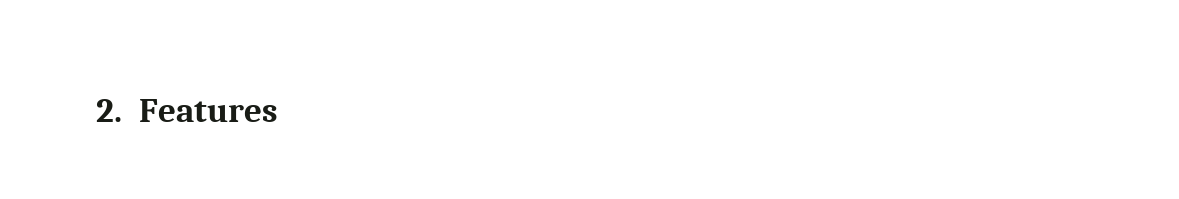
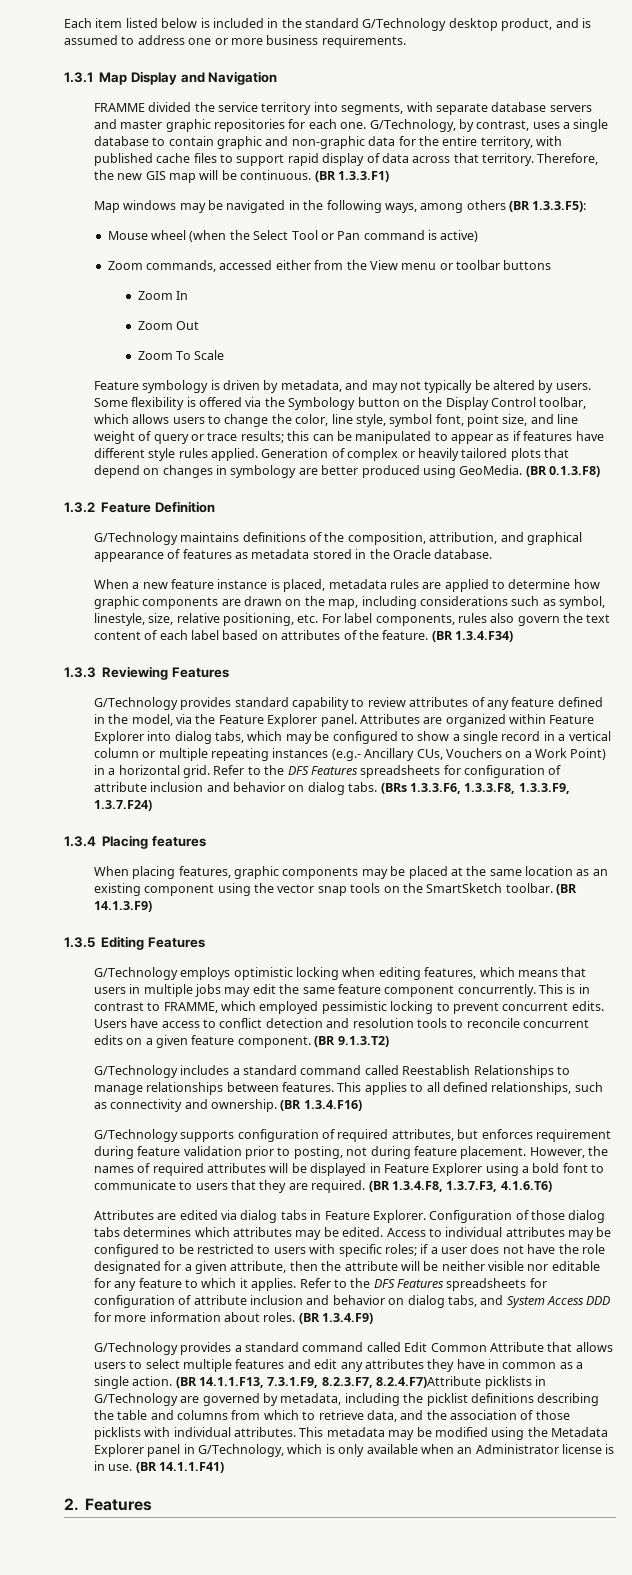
(96, 110) none -> [64,18,591,31] [64,35,406,48] [64,71,278,85] [93,102,592,115] [93,119,609,132] [93,136,563,149] [93,153,599,166] [93,170,389,183] [93,200,587,213] [107,230,479,242] [107,260,552,272] [137,291,189,300] [137,321,200,330] [137,350,225,360] [93,380,591,393] [93,397,587,410] [93,414,579,427] [93,431,604,444] [93,448,570,461] [93,465,601,478] [64,501,215,513] [93,532,582,545] [93,549,493,562] [93,579,600,592] [93,596,606,609] [93,613,611,626] [93,630,514,642] [64,666,229,680] [93,697,603,710] [93,714,595,727] [93,731,611,744] [93,748,607,761] [93,765,562,778] [93,782,570,795] [93,800,152,811] [64,835,206,849] [93,866,608,879] [93,883,578,896] [93,901,152,912] [64,936,205,950] [93,967,587,980] [93,984,590,997] [93,1001,604,1014] [93,1018,590,1028] [93,1035,389,1048] [93,1065,570,1078] [93,1082,603,1095] [93,1099,362,1112] [93,1129,611,1142] [93,1146,609,1159] [93,1163,605,1176] [93,1180,552,1193] [93,1210,606,1223] [93,1227,612,1240] [93,1244,605,1257] [93,1261,600,1274] [93,1278,547,1291] [93,1295,611,1308] [93,1312,374,1324] [93,1342,613,1355] [93,1359,584,1372] [93,1376,546,1389] [93,1393,600,1406] [93,1410,570,1422] [93,1427,609,1440] [93,1444,615,1457] [93,1461,225,1473] Each item listed below is included in the standard G/Technology desktop product, and is assumed to address one or more business requirements. // 1.3.1 Map Display and Navigation // FRAMME divided the service territory into segments, with separate database servers and master graphic repositories for each one. G/Technology, by contrast, uses a single database to contain graphic and non-graphic data for the entire territory, with published cache files to support rapid display of data across that territory. Therefore, the new GIS map will be continuous. (BR 1.3.3.F1) // Map windows may be navigated in the following ways, among others (BR 1.3.3.F5): // Mouse wheel (when the Select Tool or Pan command is active) // Zoom commands, accessed either from the View menu or toolbar buttons // Zoom In // Zoom Out // Zoom To Scale // Feature symbology is driven by metadata, and may not typically be altered by users. Some flexibility is offered via the Symbology button on the Display Control toolbar, which allows users to change the color, line style, symbol font, point size, and line weight of query or trace results; this can be manipulated to appear as if features have different style rules applied. Generation of complex or heavily tailored plots that depend on changes in symbology are better produced using GeoMedia. (BR 0.1.3.F8) // 1.3.2 Feature Definition // G/Technology maintains definitions of the composition, attribution, and graphical appearance of features as metadata stored in the Oracle database. // When a new feature instance is placed, metadata rules are applied to determine how graphic components are drawn on the map, including considerations such as symbol, linestyle, size, relative positioning, etc. For label components, rules also govern the text content of each label based on attributes of the feature. (BR 1.3.4.F34) // 1.3.3 Reviewing Features // G/Technology provides standard capability to review attributes of any feature defined in the model, via the Feature Explorer panel. Attributes are organized within Feature Explorer into dialog tabs, which may be configured to show a single record in a vertical column or multiple repeating instances (e.g.- Ancillary CUs, Vouchers on a Work Point) in a horizontal grid. Refer to the DFS Features spreadsheets for configuration of attribute inclusion and behavior on dialog tabs. (BRs 1.3.3.F6, 1.3.3.F8, 1.3.3.F9, 1.3.7.F24) // 1.3.4 Placing features // When placing features, graphic components may be placed at the same location as an existing component using the vector snap tools on the SmartSketch toolbar. (BR 14.1.3.F9) // 1.3.5 Editing Features // G/Technology employs optimistic locking when editing features, which means that users in multiple jobs may edit the same feature component concurrently. This is in contrast to FRAMME, which employed pessimistic locking to prevent concurrent edits. Users have access to conflict detection and resolution tools to reconcile concurrent edits on a given feature component. (BR 9.1.3.T2) // G/Technology includes a standard command called Reestablish Relationships to manage relationships between features. This applies to all defined relationships, such as connectivity and ownership. (BR 1.3.4.F16) // G/Technology supports configuration of required attributes, but enforces requirement during feature validation prior to posting, not during feature placement. However, the names of required attributes will be displayed in Feature Explorer using a bold font to communicate to users that they are required. (BR 1.3.4.F8, 1.3.7.F3, 4.1.6.T6) // Attributes are edited via dialog tabs in Feature Explorer. Configuration of those dialog tabs determines which attributes may be edited. Access to individual attributes may be configured to be restricted to users with specific roles; if a user does not have the role designated for a given attribute, then the attribute will be neither visible nor editable for any feature to which it applies. Refer to the DFS Features spreadsheets for configuration of attribute inclusion and behavior on dialog tabs, and System Access DDD for more information about roles. (BR 1.3.4.F9) // G/Technology provides a standard command called Edit Common Attribute that allows users to select multiple features and edit any attributes they have in common as a single action. (BR 14.1.1.F13, 7.3.1.F9, 8.2.3.F7, 8.2.4.F7)Attribute picklists in G/Technology are governed by metadata, including the picklist definitions describing the table and columns from which to retrieve data, and the association of those picklists with individual attributes. This metadata may be modified using the Metadata Explorer panel in G/Technology, which is only available when an Administrator license is in use. (BR 14.1.1.F41) //

